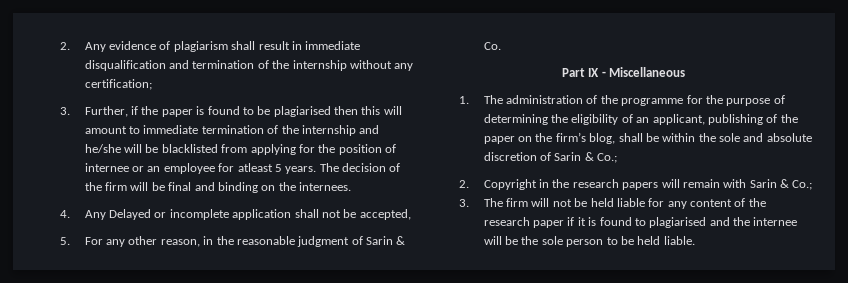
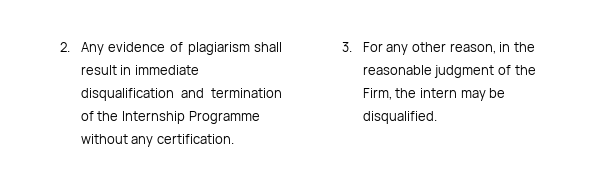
[292,60,414,71] [84,79,152,90] [59,106,402,117] [84,125,380,136] [84,144,397,155] [84,163,401,174] [84,182,352,193] [59,209,411,220] [59,237,70,245] internship without any certification; // 3. Further, if the paper is found to be plagiarised then this will amount to immediate termination of the internship and he/she will be blacklisted from applying for the position of internee or an employee for atleast 5 years. The decision of the firm will be final and binding on the internees. // 4. Any Delayed or incomplete application shall not be accepted, // 5. -> [121,111,260,124] [80,134,234,147] [341,42,352,52] Internship Programme without any certification. // 3.
[366,236,406,245] [483,42,501,50] [561,67,686,77] [458,95,785,106] [483,114,798,125] [483,132,812,144] [483,152,618,163] [458,179,813,190] [458,198,766,209] [483,217,798,228] [483,236,695,247] Sarin & Co. // Part IX - Miscellaneous // 1. The administration of the programme for the purpose of determining the eligibility of an applicant, publishing of the paper on the firm’s blog, shall be within the sole and absolute discretion of Sarin & Co.; // 2. Copyright in the research papers will remain with Sarin & Co.; // 3. The firm will not be held liable for any content of the research paper if it is found to plagiarised and the internee will be the sole person to be held liable. -> [514,65,536,75] [362,88,506,101] [362,111,437,124] the Firm, the intern may be disqualified.

